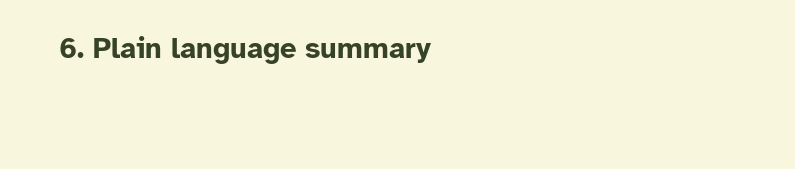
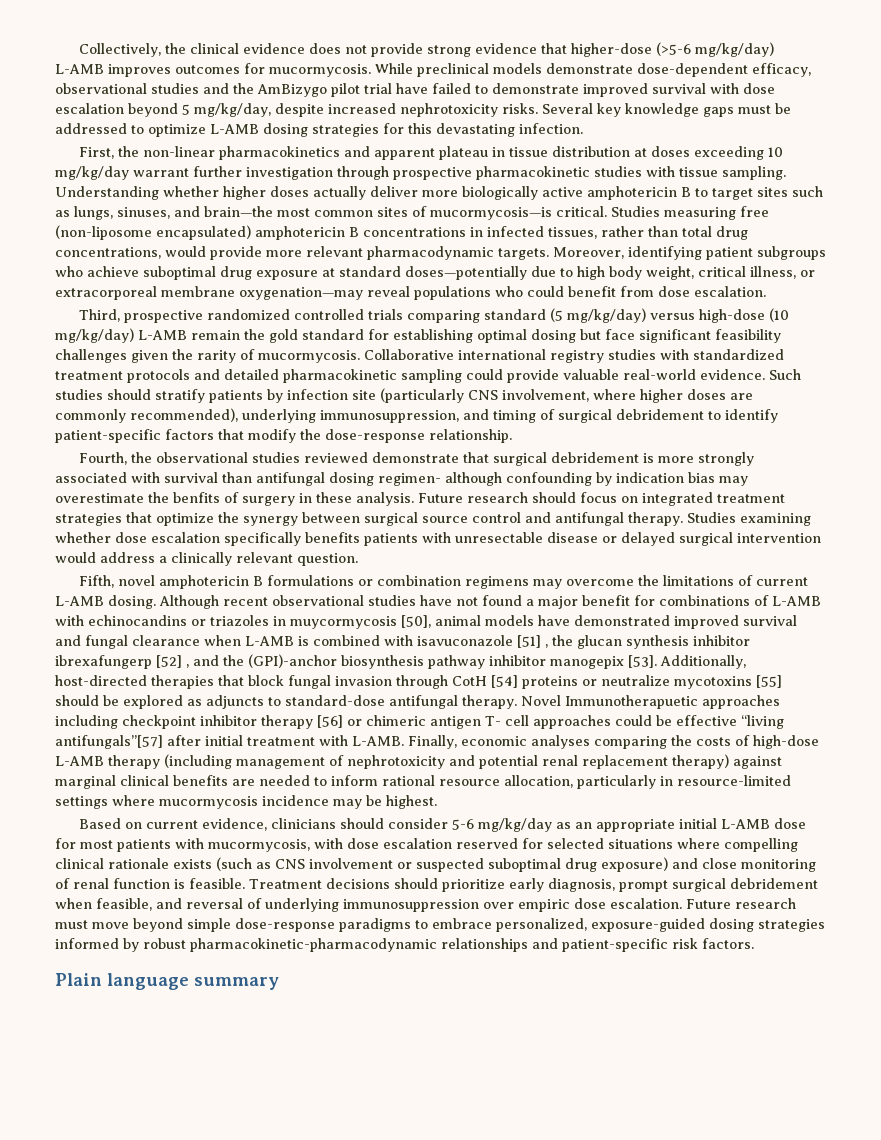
[59,38,84,58] 6. -> [79,42,775,57] [55,63,811,77] [55,83,775,97] [55,103,791,117] [55,123,583,137] [79,146,784,160] [55,166,786,180] [55,186,823,200] [55,206,769,220] [55,225,748,240] [55,246,826,260] [55,266,815,280] [55,286,766,300] [79,308,790,323] [55,328,781,343] [55,349,784,363] [55,369,801,383] [55,388,753,403] [55,408,778,423] [55,429,512,443] [79,452,755,466] [55,472,748,486] [55,492,785,506] [55,512,811,526] [55,532,821,546] [55,552,358,566] [79,575,809,589] [55,595,821,609] [55,615,797,629] [55,635,750,649] [55,654,746,669] [55,675,782,689] [55,695,780,709] [55,715,784,729] [55,735,819,749] [55,754,782,769] [55,775,791,789] [55,795,437,809] [79,818,807,832] [55,838,798,852] [55,857,816,872] [55,878,818,892] [55,898,796,912] [55,918,825,932] [55,938,754,952] Collectively, the clinical evidence does not provide strong evidence that higher-dose (>5-6 mg/kg/day) L-AMB improves outcomes for mucormycosis. While preclinical models demonstrate dose-dependent efficacy, observational studies and the AmBizygo pilot trial have failed to demonstrate improved survival with dose escalation beyond 5 mg/kg/day, despite increased nephrotoxicity risks. Several key knowledge gaps must be addressed to optimize L-AMB dosing strategies for this devastating infection. // First, the non-linear pharmacokinetics and apparent plateau in tissue distribution at doses exceeding 10 mg/kg/day warrant further investigation through prospective pharmacokinetic studies with tissue sampling. Understanding whether higher doses actually deliver more biologically active amphotericin B to target sites such as lungs, sinuses, and brain—the most common sites of mucormycosis—is critical. Studies measuring free (non-liposome encapsulated) amphotericin B concentrations in infected tissues, rather than total drug concentrations, would provide more relevant pharmacodynamic targets. Moreover, identifying patient subgroups who achieve suboptimal drug exposure at standard doses—potentially due to high body weight, critical illness, or extracorporeal membrane oxygenation—may reveal populations who could benefit from dose escalation. // Third, prospective randomized controlled trials comparing standard (5 mg/kg/day) versus high-dose (10 mg/kg/day) L-AMB remain the gold standard for establishing optimal dosing but face significant feasibility challenges given the rarity of mucormycosis. Collaborative international registry studies with standardized treatment protocols and detailed pharmacokinetic sampling could provide valuable real-world evidence. Such studies should stratify patients by infection site (particularly CNS involvement, where higher doses are commonly recommended), underlying immunosuppression, and timing of surgical debridement to identify patient-specific factors that modify the dose-response relationship. // Fourth, the observational studies reviewed demonstrate that surgical debridement is more strongly associated with survival than antifungal dosing regimen- although confounding by indication bias may overestimate the benfits of surgery in these analysis. Future research should focus on integrated treatment strategies that optimize the synergy between surgical source control and antifungal therapy. Studies examining whether dose escalation specifically benefits patients with unresectable disease or delayed surgical intervention would address a clinically relevant question. // Fifth, novel amphotericin B formulations or combination regimens may overcome the limitations of current L-AMB dosing. Although recent observational studies have not found a major benefit for combinations of L-AMB with echinocandins or triazoles in muycormycosis [50], animal models have demonstrated improved survival and fungal clearance when L-AMB is combined with isavuconazole [51] , the glucan synthesis inhibitor ibrexafungerp [52] , and the (GPI)-anchor biosynthesis pathway inhibitor manogepix [53]. Additionally, host-directed therapies that block fungal invasion through CotH [54] proteins or neutralize mycotoxins [55] should be explored as adjuncts to standard-dose antifungal therapy. Novel Immunotherapuetic approaches including checkpoint inhibitor therapy [56] or chimeric antigen T- cell approaches could be effective “living antifungals”[57] after initial treatment with L-AMB. Finally, economic analyses comparing the costs of high-dose L-AMB therapy (including management of nephrotoxicity and potential renal replacement therapy) against marginal clinical benefits are needed to inform rational resource allocation, particularly in resource-limited settings where mucormycosis incidence may be highest. // Based on current evidence, clinicians should consider 5-6 mg/kg/day as an appropriate initial L-AMB dose for most patients with mucormycosis, with dose escalation reserved for selected situations where compelling clinical rationale exists (such as CNS involvement or suspected suboptimal drug exposure) and close monitoring of renal function is feasible. Treatment decisions should prioritize early diagnosis, prompt surgical debridement when feasible, and reversal of underlying immunosuppression over empiric dose escalation. Future research must move beyond simple dose-response paradigms to embrace personalized, exposure-guided dosing strategies informed by robust pharmacokinetic-pharmacodynamic relationships and patient-specific risk factors. //

